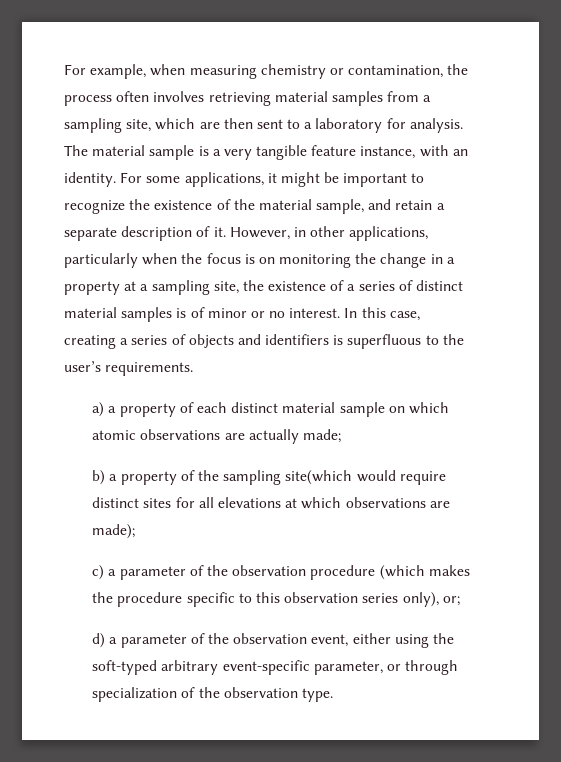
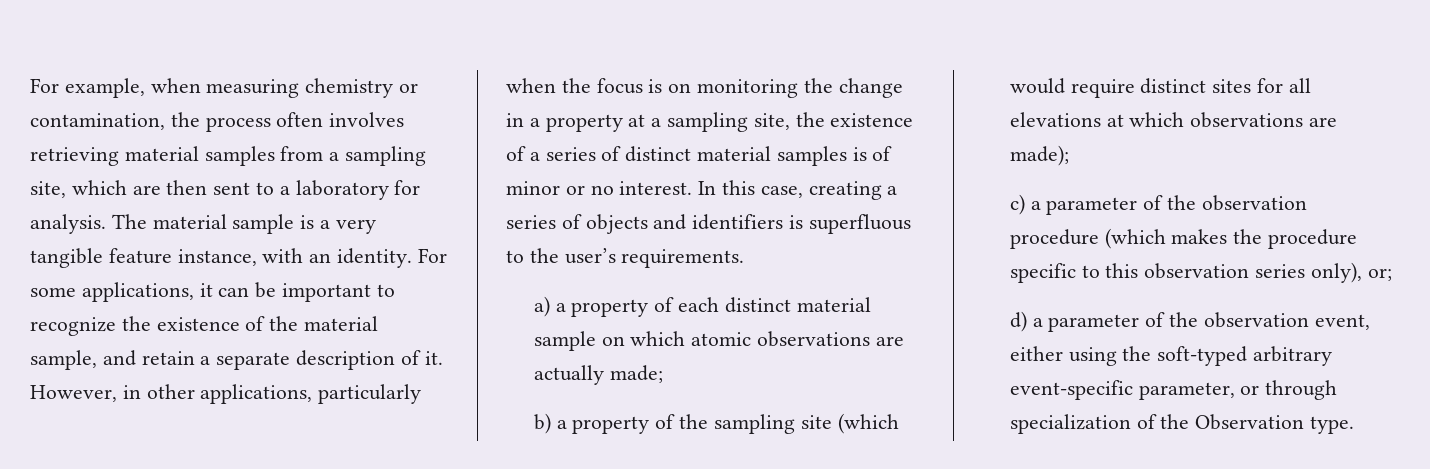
[280,172,320,187] might -> [218,287,250,297] can
[285,470,353,485] site(which -> [800,413,899,434] site (which
[223,687,298,698] observation -> [1195,414,1305,430] Observation

